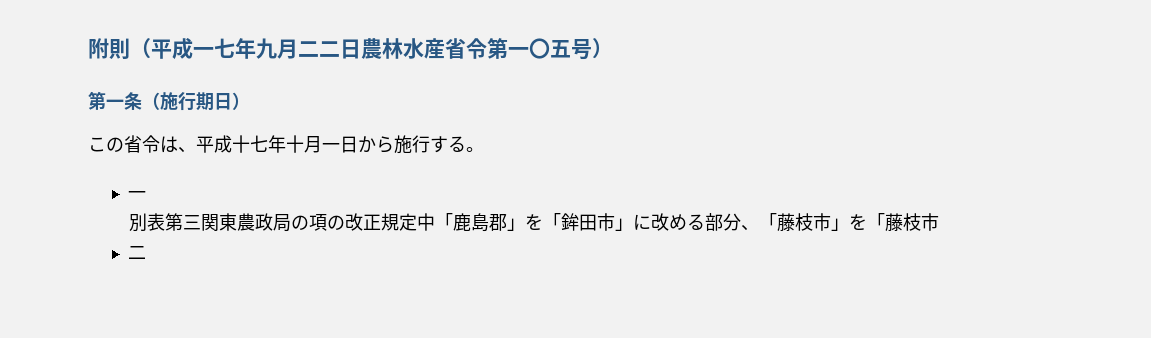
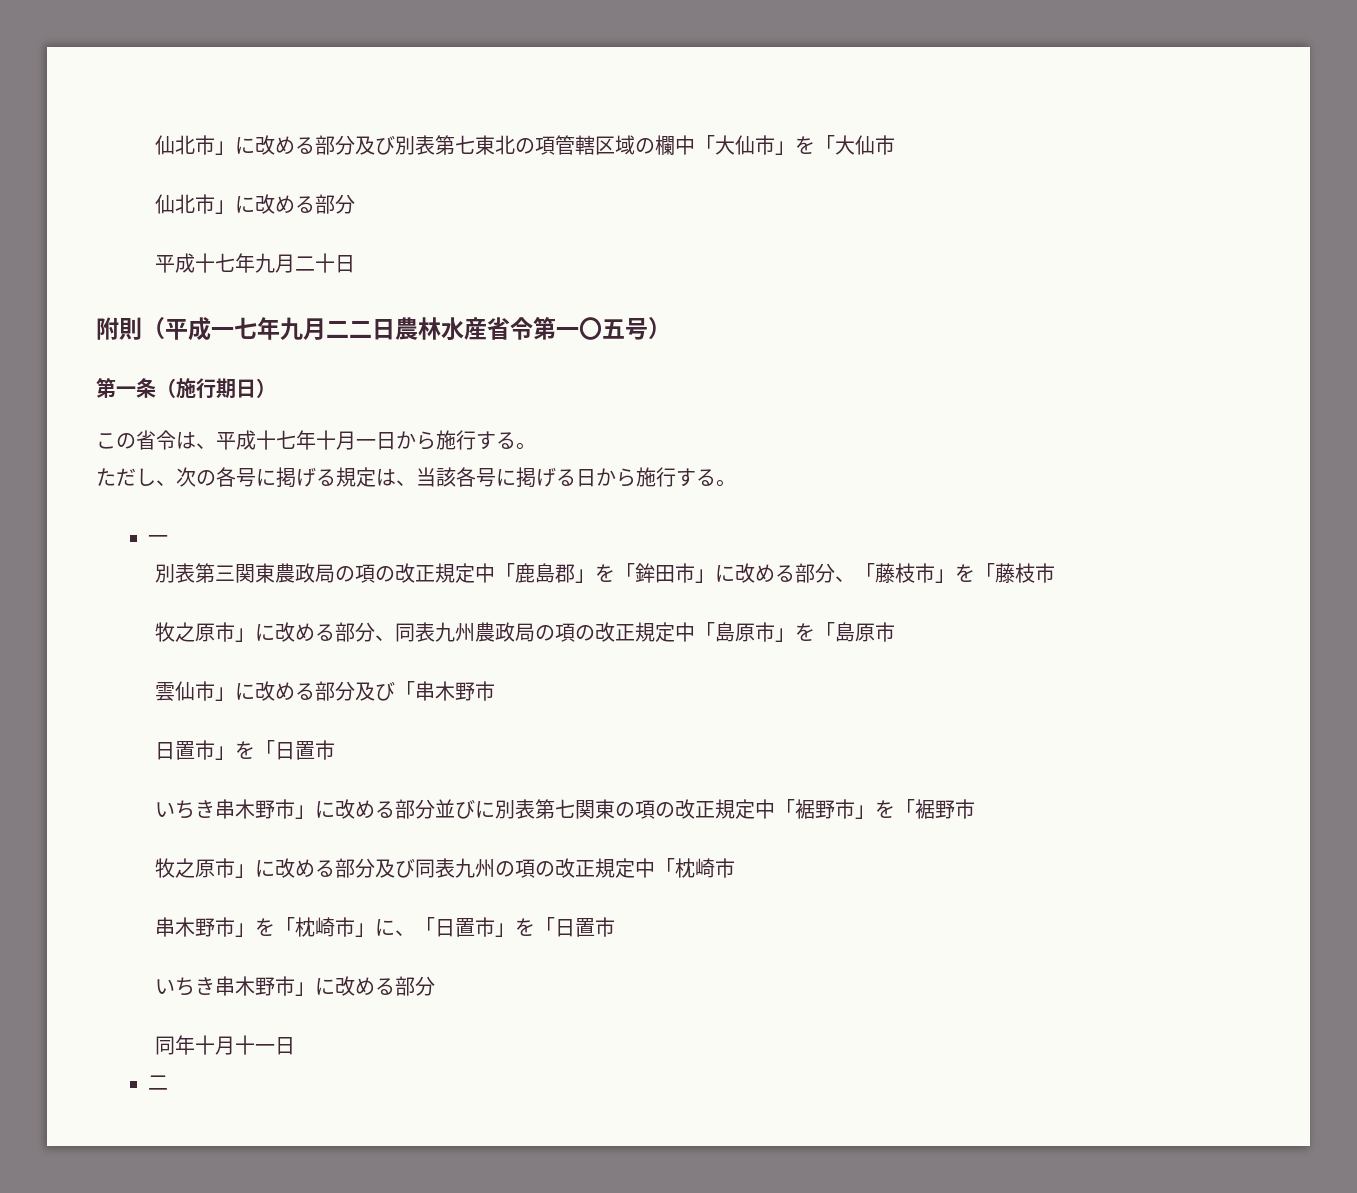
(88, 48) none -> [155,135,896,155] [155,194,356,214] [155,253,356,273] 仙北市」に改める部分及び別表第七東北の項管轄区域の欄中「大仙市」を「大仙市 // 仙北市」に改める部分 // 平成十七年九月二十日 //
(484, 149) none -> [96,467,736,488] // ただし、次の各号に掲げる規定は、当該各号に掲げる日から施行する。
(940, 222) none -> [155,622,896,642] [155,681,496,701] [155,740,336,760] [155,799,976,819] [155,858,736,878] [155,917,616,937] [155,976,436,996] [155,1035,296,1055] // 牧之原市」に改める部分、同表九州農政局の項の改正規定中「島原市」を「島原市 // 雲仙市」に改める部分及び「串木野市 // 日置市」を「日置市 // いちき串木野市」に改める部分並びに別表第七関東の項の改正規定中「裾野市」を「裾野市 // 牧之原市」に改める部分及び同表九州の項の改正規定中「枕崎市 // 串木野市」を「枕崎市」に、「日置市」を「日置市 // いちき串木野市」に改める部分 // 同年十月十一日

